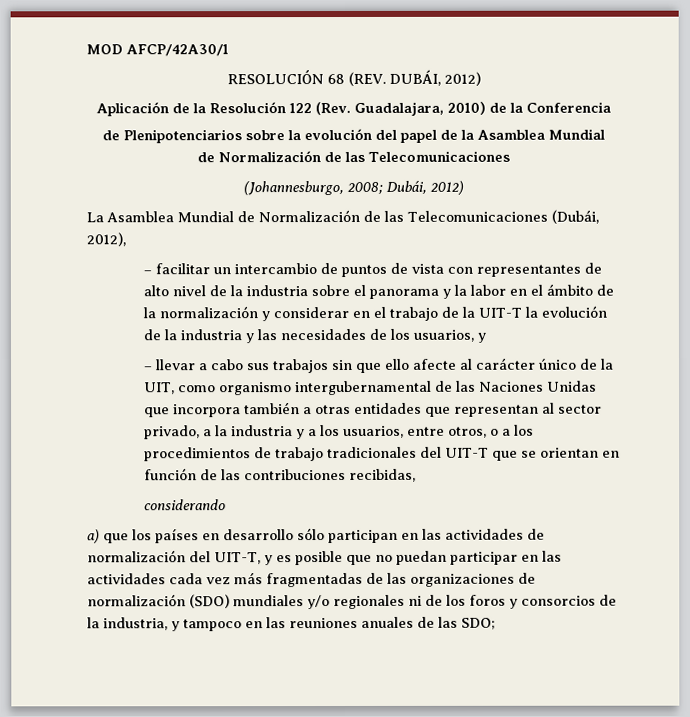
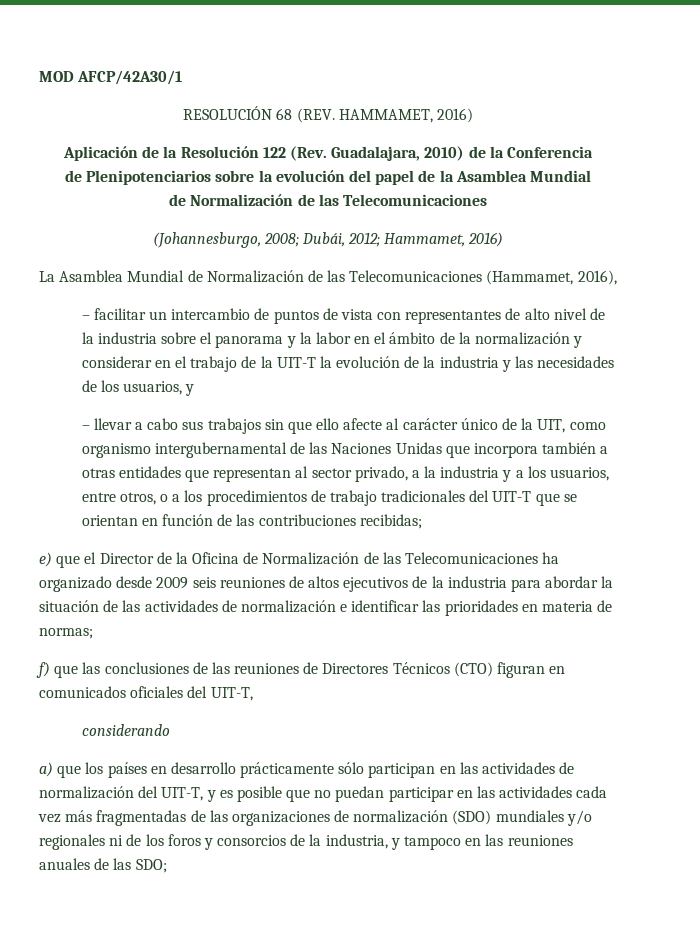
[388,69,481,86] DUBÁI, 2012) -> [338,108,473,123] HAMMAMET, 2016)
[430,180,464,195] 2012) -> [348,232,504,247] 2012; Hammamet, 2016)
[550,209,599,224] [86,232,126,247] (Dubái, 2012), -> [486,270,617,285] (Hammamet, 2016),
[349,468,417,482] recibidas, -> [359,514,422,529] [39,552,560,568] [39,576,614,592] [39,600,613,616] [39,628,93,639] [36,662,566,678] [39,686,253,701] recibidas; // e) que el Director de la Oficina de Normalización de las Telecomunicaciones ha organizado desde 2009 seis reuniones de altos ejecutivos de la industria para abordar la situación de las actividades de normalización e identificar las prioridades en materia de normas; // f) que las conclusiones de las reuniones de Directores Técnicos (CTO) figuran en comunicados oficiales del UIT-T,
(294, 535) none -> [240,762,335,778] prácticamente

